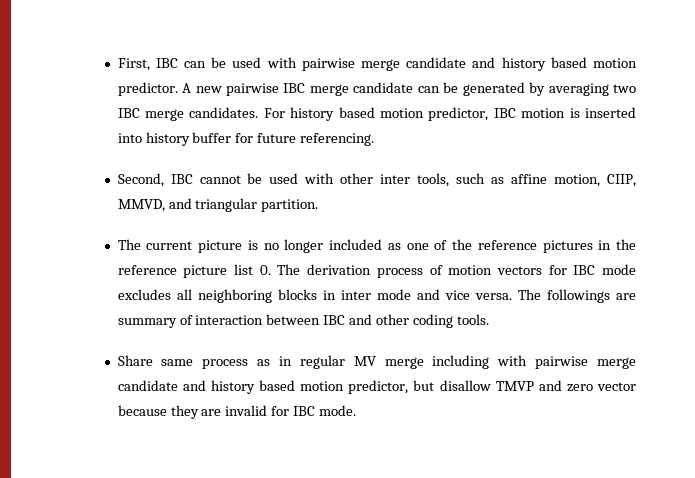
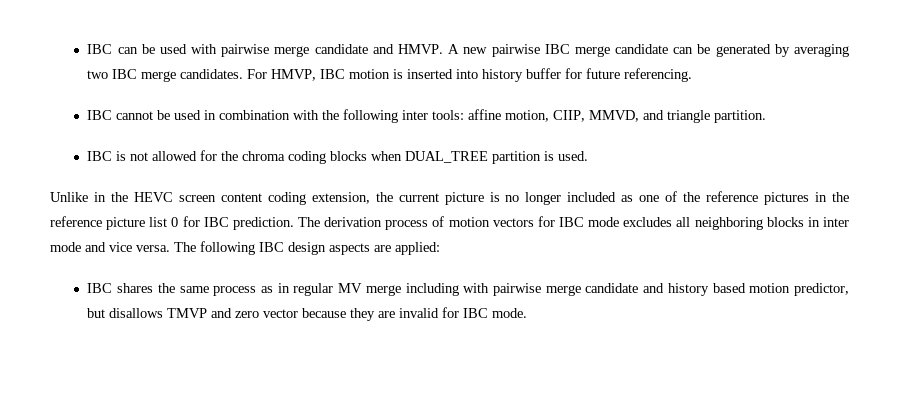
[117,58,150,71] First, -> (87, 49) none
[501,57,637,71] [117,82,178,96] history based motion predictor. -> [398,44,444,54] HMVP.
[290,107,489,121] history based motion predictor, -> [271,69,317,81] HMVP,
[117,173,164,187] Second, -> (693, 75) none
[304,173,505,187] with other inter tools, such as -> [204,109,465,123] in combination with the following inter tools:
[195,198,258,212] triangular -> [667,110,711,123] triangle
[117,239,141,250] The -> [87,150,589,164] [50,192,393,205] IBC is not allowed for the chroma coding blocks when DUAL_TREE partition is used. // Unlike in the HEVC screen content coding extension, the
[259,265,271,275] 0. -> [171,216,294,230] 0 for IBC prediction.
[546,289,636,303] [117,314,489,328] [117,355,153,366] followings are summary of interaction between IBC and other coding tools. // Share -> [200,241,440,255] [87,283,175,293] following IBC design aspects are applied: // IBC shares the
[439,380,491,391] disallow -> [109,308,164,318] disallows

